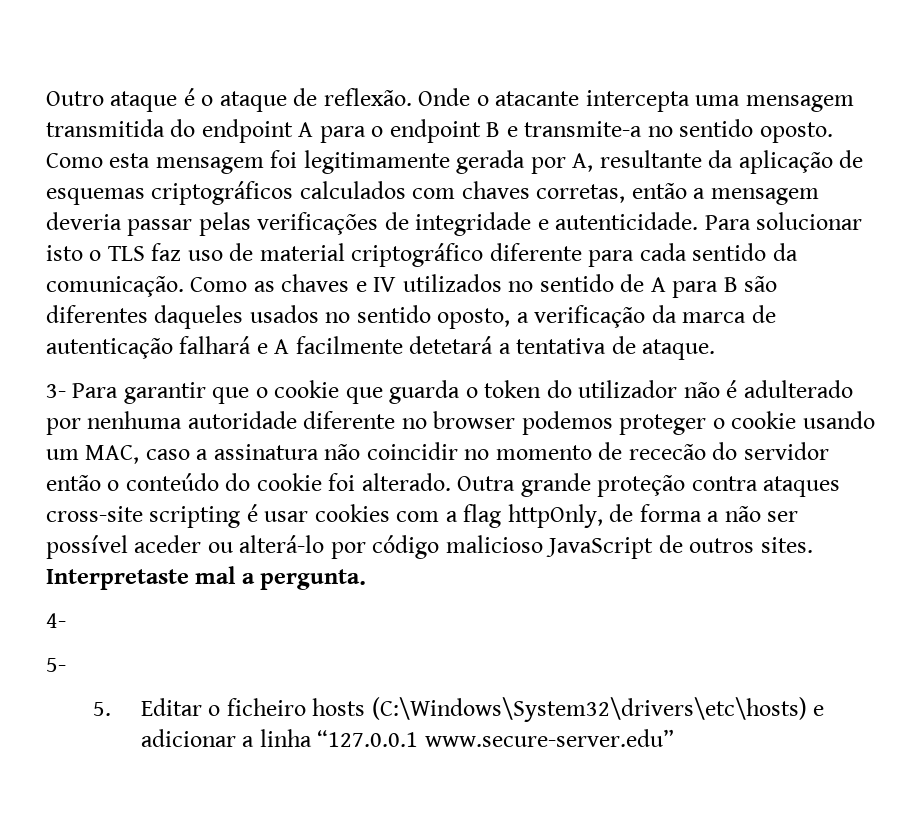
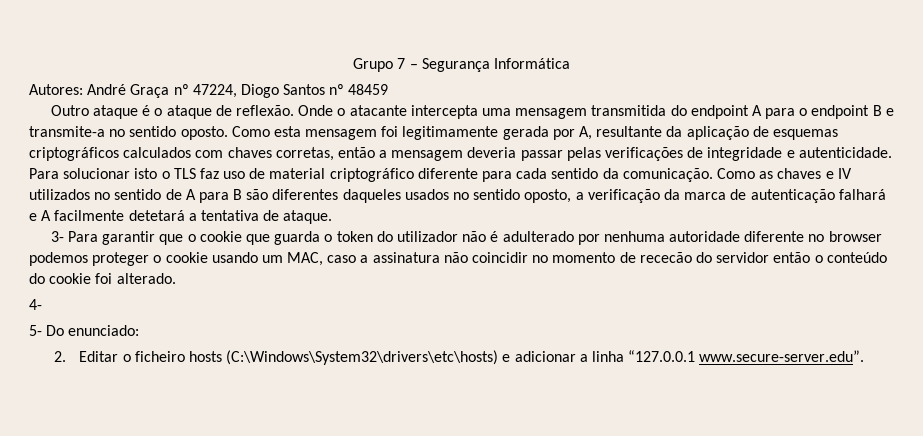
(46, 98) none -> [353,58,570,72] [29,84,389,98] Grupo 7 – Segurança Informática // Autores: André Graça nº 47224, Diogo Santos nº 48459 //
[457,473,841,497] [46,504,799,528] [46,535,813,559] [46,566,367,590] Outra grande proteção contra ataques cross-site scripting é usar cookies com a flag httpOnly, de forma a não ser possível aceder ou alterá-lo por código malicioso JavaScript de outros sites. Interpretaste mal a pergunta. -> (176, 278) none
[93,702,112,716] // 5. -> [46,325,140,336] [54,351,67,362] Do enunciado: // 2.
[424,729,674,747] www.secure-server.edu” -> [699,350,865,362] www.secure-server.edu”.

